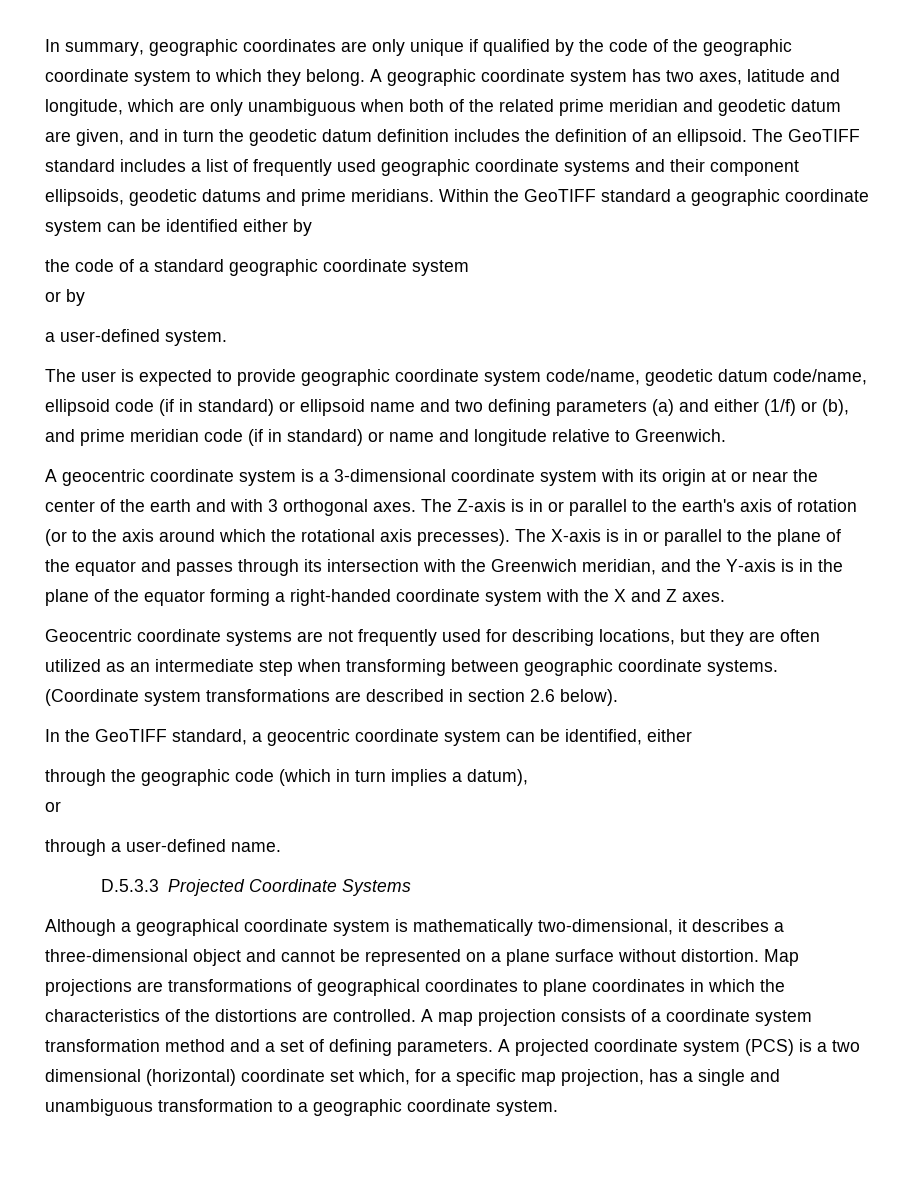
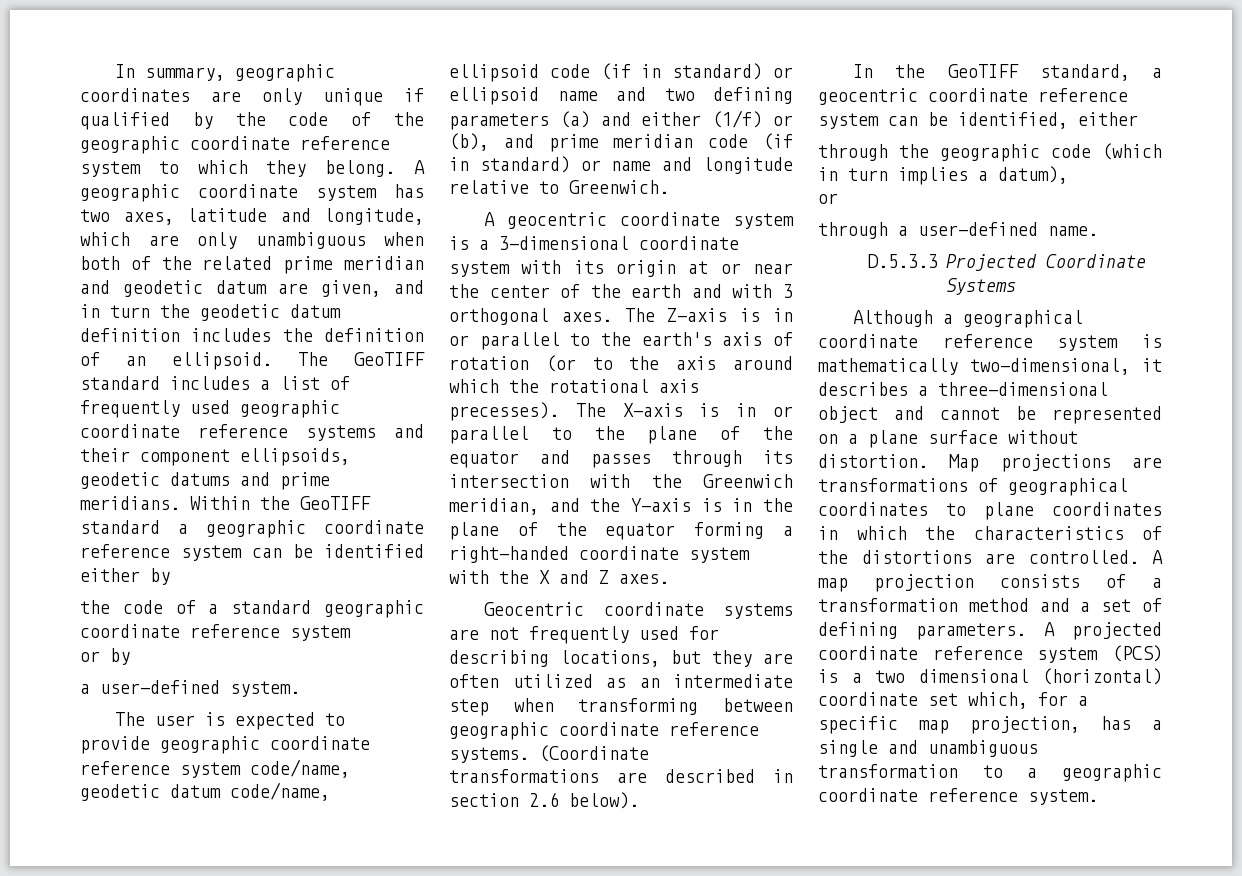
(129, 75) none -> [300,136,390,150] reference
(559, 165) none -> [198,424,288,438] reference
(869, 195) none -> [80,544,170,558] reference
(407, 265) none -> [190,624,280,638] reference
(479, 375) none -> [80,761,170,775] reference
(702, 665) none -> [669,722,759,736] reference
[144,690,201,706] system -> (649, 753) none
(439, 735) none -> [1038,88,1128,102] reference
(328, 925) none -> [942,334,1033,348] reference
[666,1009,812,1026] coordinate system -> (1162, 583) none
(678, 1045) none -> [932,646,1023,660] reference
(491, 1105) none -> [928,788,1018,802] reference

